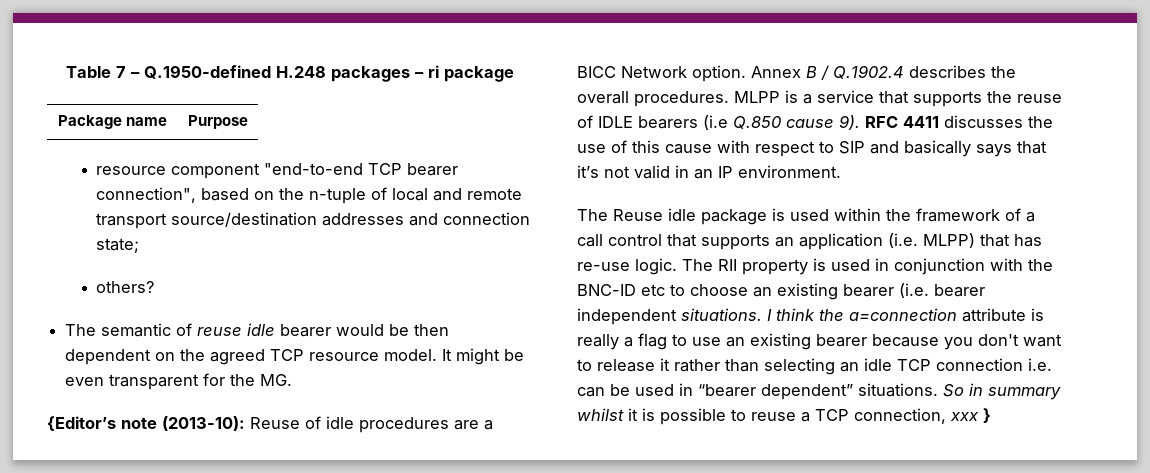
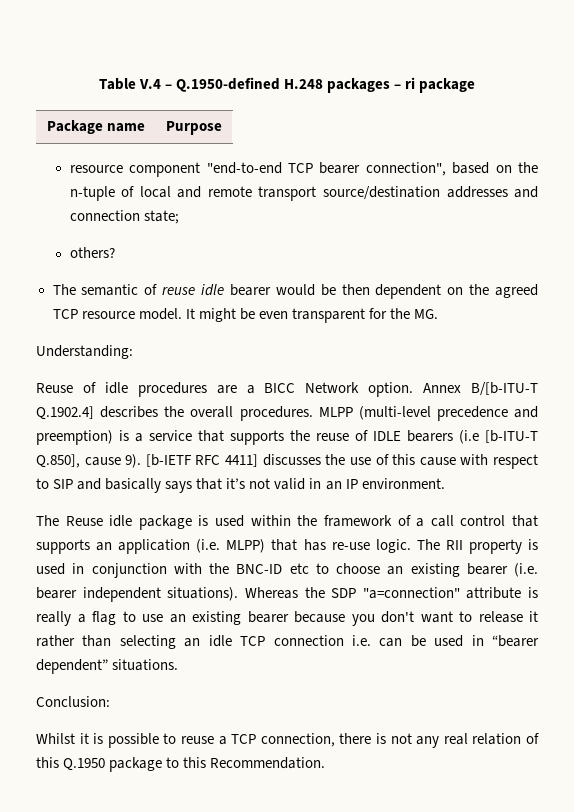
[116,66,126,78] 7 -> [138,79,161,89] V.4
[47,416,245,431] {Editor’s note (2013-10): -> [36,345,133,359] Understanding: //
[806,65,904,80] B / Q.1902.4 -> [470,382,538,396] [36,406,94,420] B/[b-ITU-T Q.1902.4]
(780, 97) none -> [358,406,538,421] [36,430,113,445] (multi-level precedence and preemption)
[733,115,939,130] Q.850 cause 9). RFC 4411 -> [485,430,538,443] [36,454,259,468] [b-ITU-T Q.850], cause 9). [b-IETF RFC 4411]
[681,308,957,321] situations. I think the a=connection -> [167,587,460,601] situations). Whereas the SDP "a=connection"
[943,383,1061,400] [577,408,624,421] So in summary whilst -> [36,696,110,707] [36,733,75,744] // Conclusion: // Whilst
[950,408,991,423] xxx } -> [339,733,540,748] [36,757,326,772] there is not any real relation of this Q.1950 package to this Recommendation.

